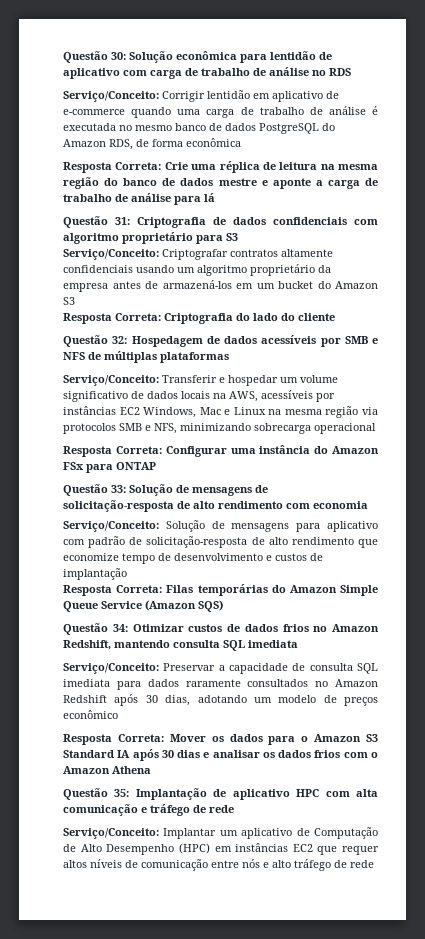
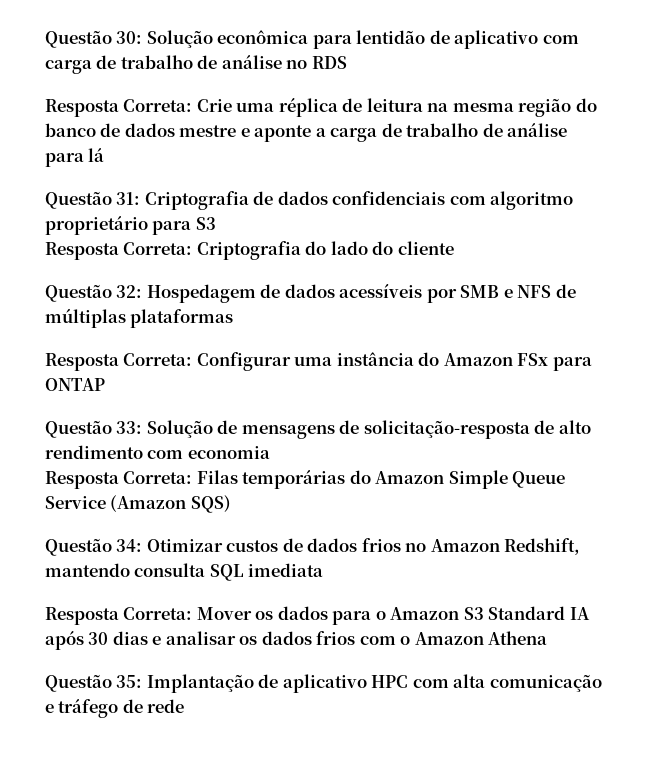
[63,90,339,102] [63,106,378,118] [63,123,335,134] [63,138,241,150] // Serviço/Conceito: Corrigir lentidão em aplicativo de e-commerce quando uma carga de trabalho de análise é executada no mesmo banco de dados PostgreSQL do Amazon RDS, de forma econômica -> (347, 62) none
[63,249,333,260] [63,264,331,276] [63,280,378,292] [63,297,75,305] // Serviço/Conceito: Criptografar contratos altamente confidenciais usando um algoritmo proprietário da empresa antes de armazená-los em um bucket do Amazon S3 -> (216, 223) none
[63,375,338,386] [63,390,335,402] [63,406,378,418] [63,423,376,434] // Serviço/Conceito: Transferir e hospedar um volume significativo de dados locais na AWS, acessíveis por instâncias EC2 Windows, Mac e Linux na mesma região via protocolos SMB e NFS, minimizando sobrecarga operacional -> (234, 318) none
[63,520,379,532] [63,536,378,548] [63,553,323,564] [63,568,127,580] // Serviço/Conceito: Solução de mensagens para aplicativo com padrão de solicitação-resposta de alto rendimento que economize tempo de desenvolvimento e custos de implantação -> (270, 452) none
[63,663,378,674] [63,679,378,690] [63,694,378,706] [63,710,118,719] // Serviço/Conceito: Preservar a capacidade de consulta SQL imediata para dados raramente consultados no Amazon Redshift após 30 dias, adotando um modelo de preços econômico -> (324, 570) none
[63,827,378,839] [63,843,379,855] [63,859,374,871] // Serviço/Conceito: Implantar um aplicativo de Computação de Alto Desempenho (HPC) em instâncias EC2 que requer altos níveis de comunicação entre nós e alto tráfego de rede -> (185, 706) none

